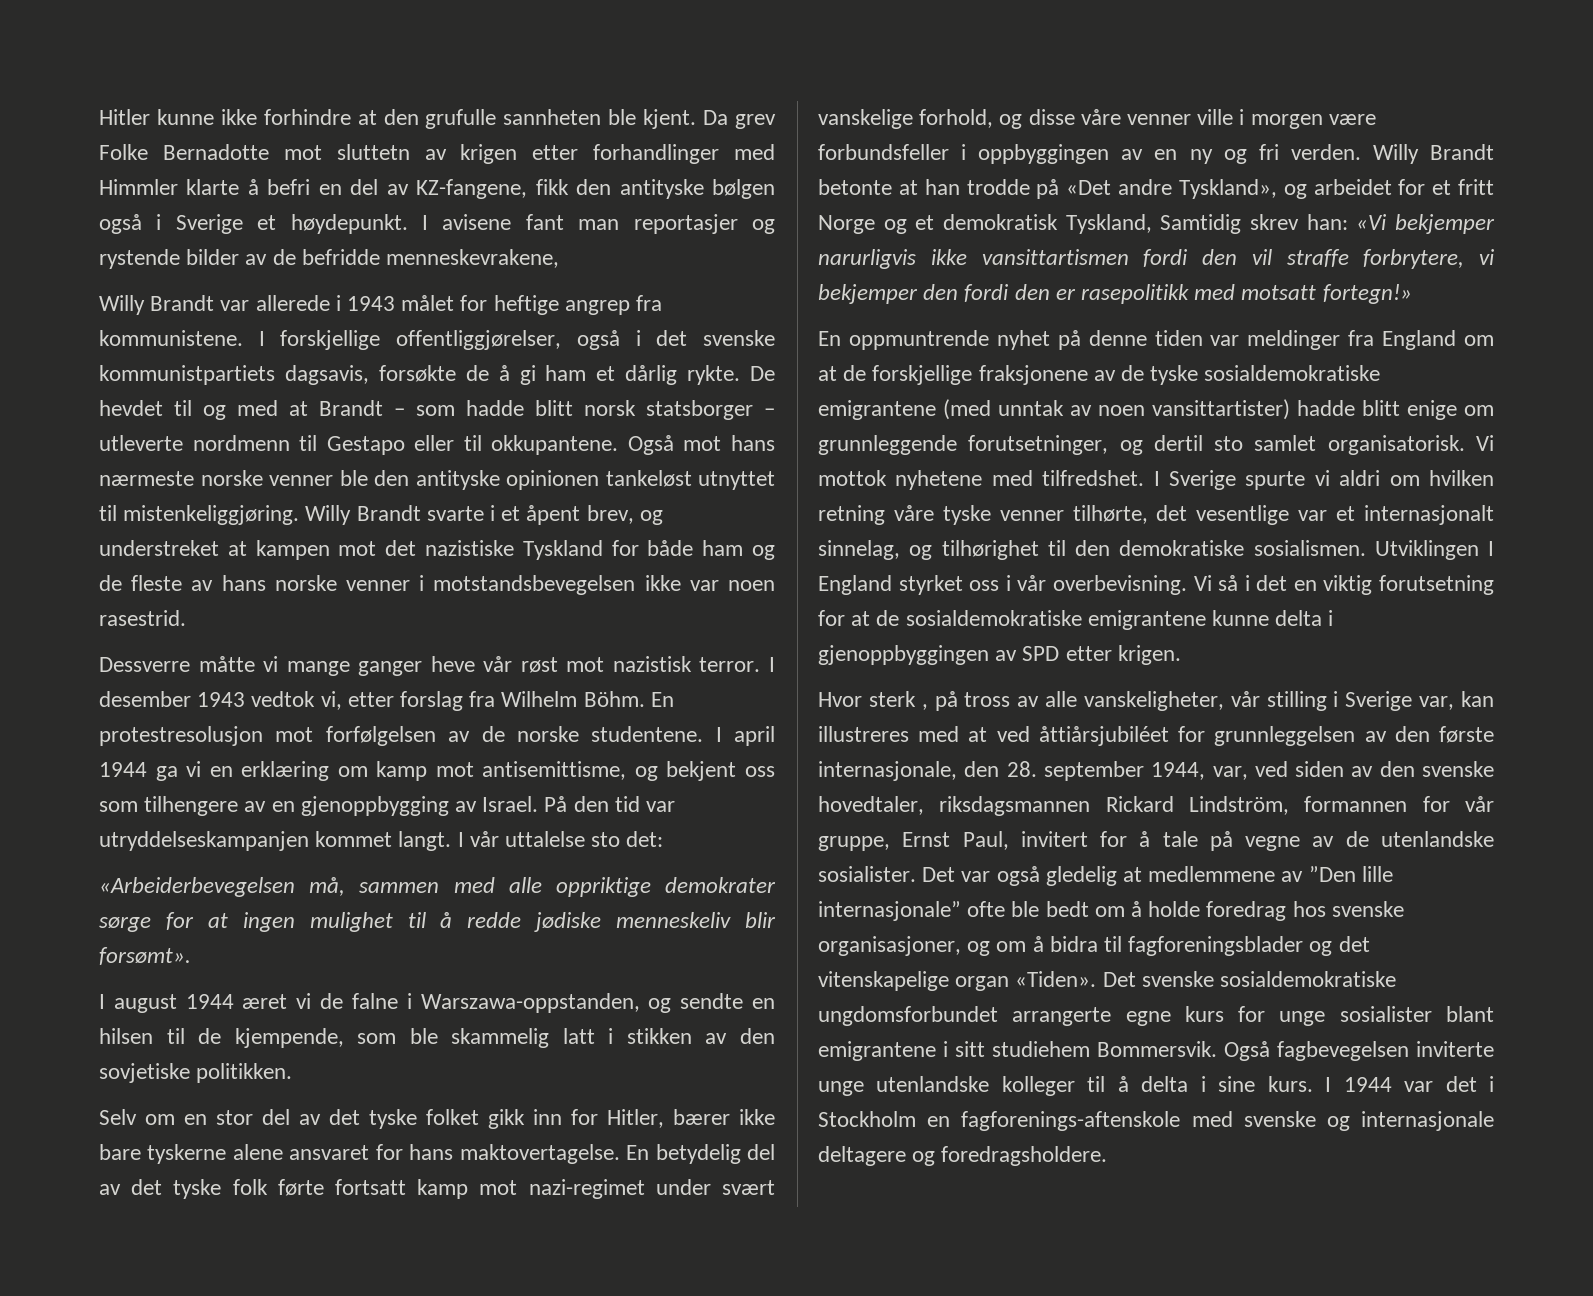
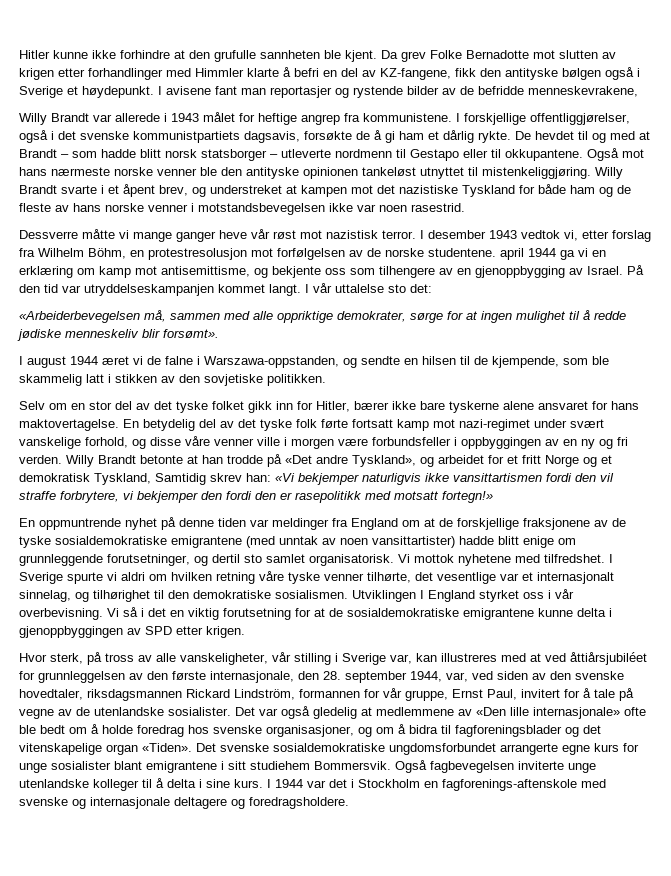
[336,144,410,160] sluttetn -> [559,50,598,59] slutten
[583,691,674,707] Böhm. En -> [88,248,144,259] Böhm, en
[715,727,722,742] I -> (496, 252) none
[666,761,737,781] bekjent -> [272,266,321,278] bekjente
[665,877,776,893] demokrater -> [337,311,406,322] demokrater,
[818,249,916,269] narurligvis -> [362,473,421,485] naturligvis
[868,691,928,710] sterk , -> [50,653,83,664] sterk,
[1308,866,1393,882] [818,901,961,921] ”Den lille internasjonale” -> [476,707,620,719] «Den lille internasjonale»

